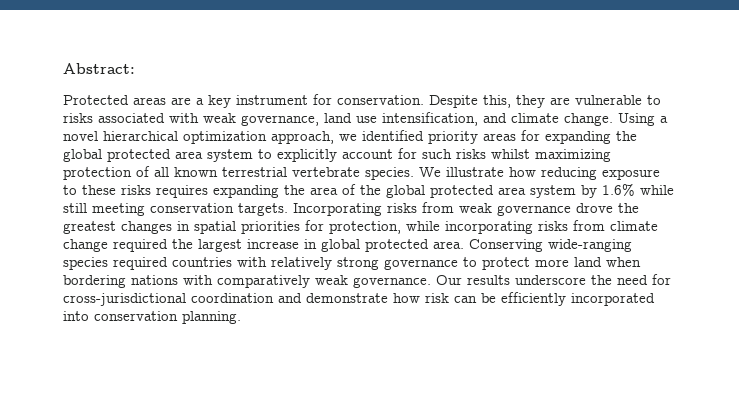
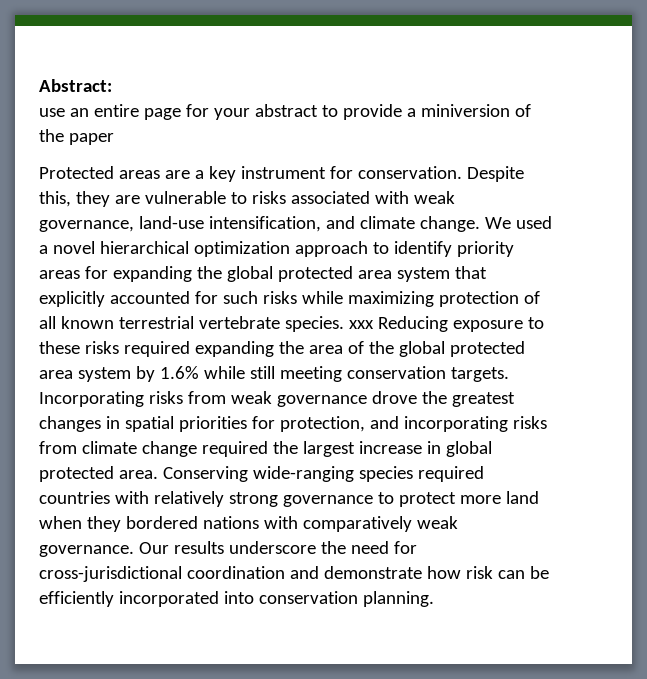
(135, 68) none -> [39,104,531,120] [39,129,114,145] // use an entire page for your abstract to provide a miniversion of the paper
[324,113,377,123] land use -> [138,216,204,229] land-use
[618,113,655,126] Using -> [484,216,552,229] We used
[271,130,424,144] approach, we identified -> [294,241,452,257] approach to identify
[258,149,393,162] to explicitly account -> [454,266,487,279] [39,291,190,307] that explicitly accounted
[491,149,530,159] whilst -> [301,291,343,304] while
[419,167,597,180] We illustrate how reducing -> [348,316,448,332] xxx Reducing
[156,185,208,198] requires -> [123,341,190,357] required
[406,221,440,231] while -> [369,416,399,429] and
[63,275,126,288] bordering -> [86,516,198,532] they bordered

